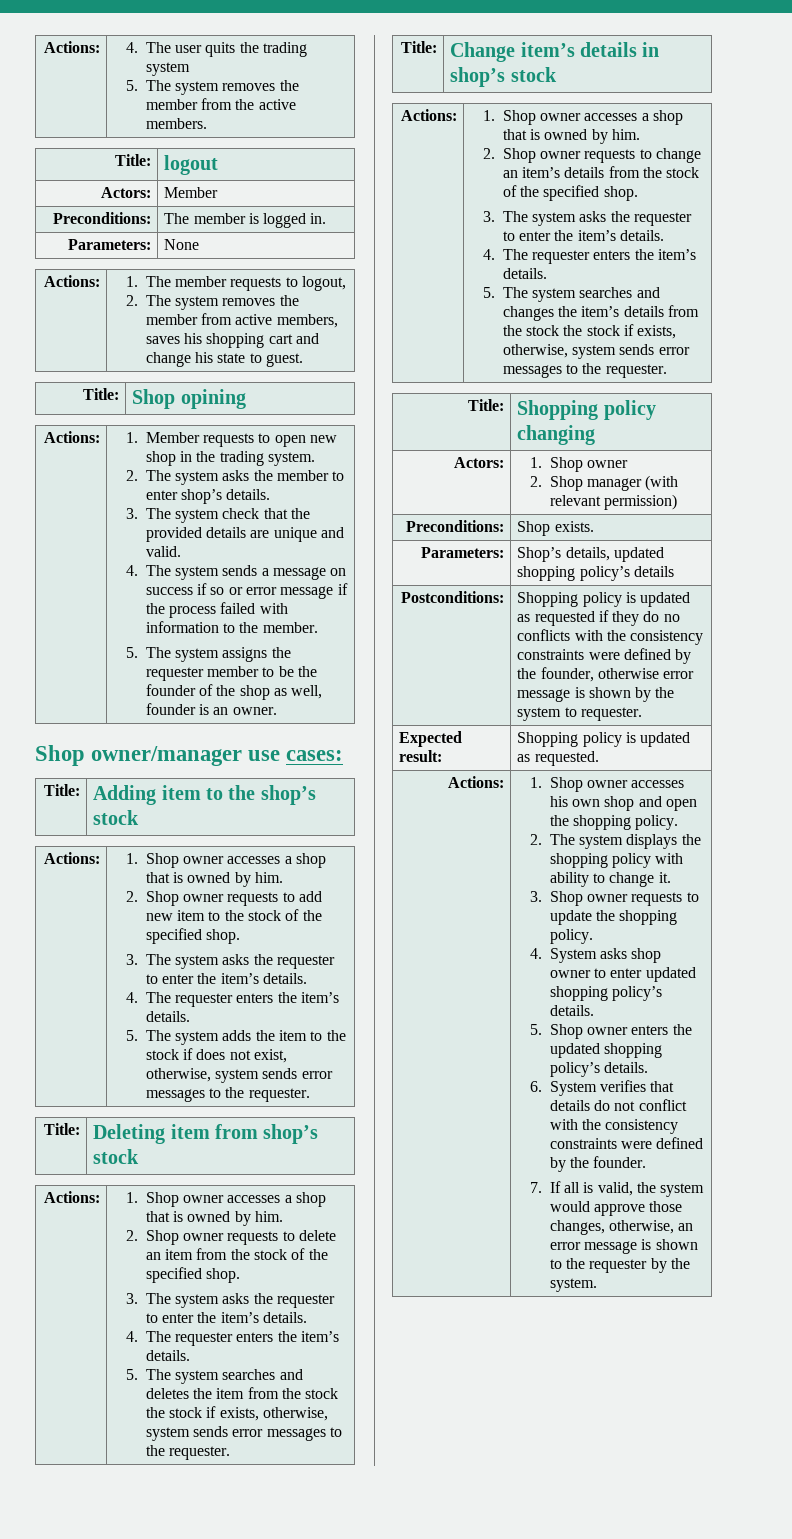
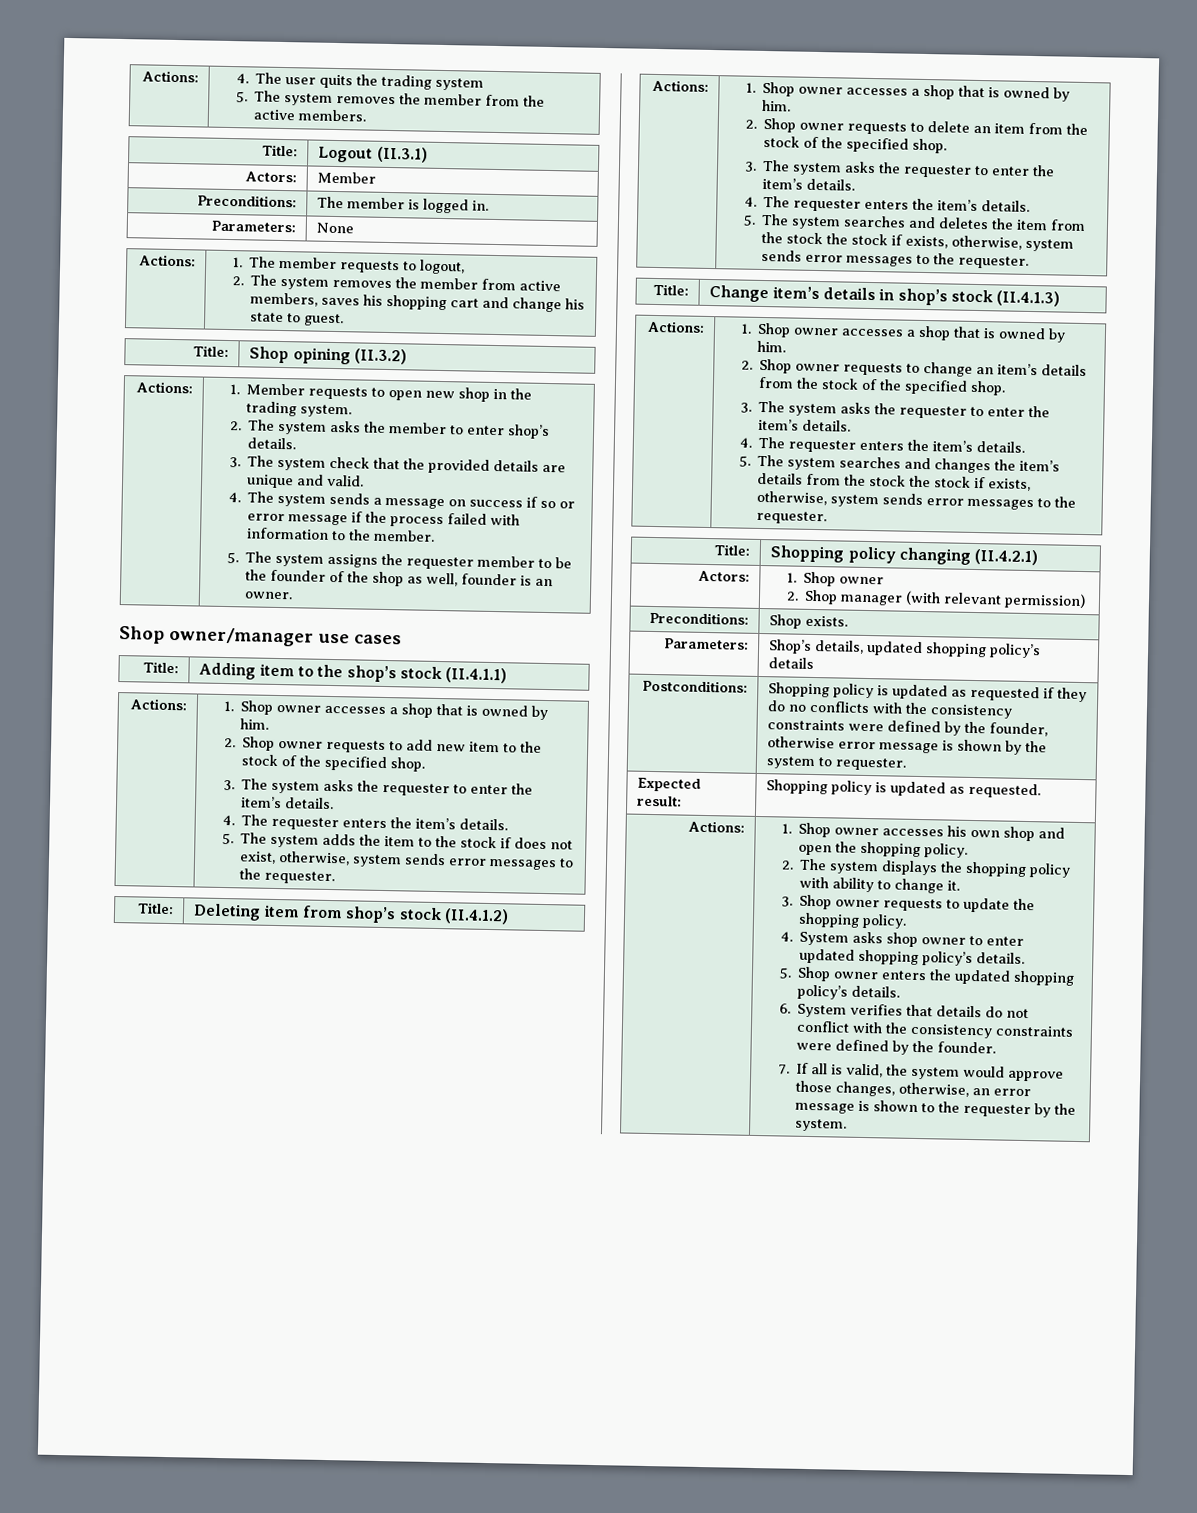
[164,155,219,175] logout -> [318,146,428,163] Logout (II.3.1)
(246, 399) none -> [354,348,408,365] (II.3.2)
[286,750,344,761] cases: -> [354,634,402,645] cases
(140, 817) none -> [445,667,508,684] (II.4.1.1)
(140, 1156) none -> [443,908,509,925] (II.4.1.2)
(557, 74) none -> [996,290,1061,307] (II.4.1.3)
(596, 435) none -> [974,548,1039,566] (II.4.2.1)

